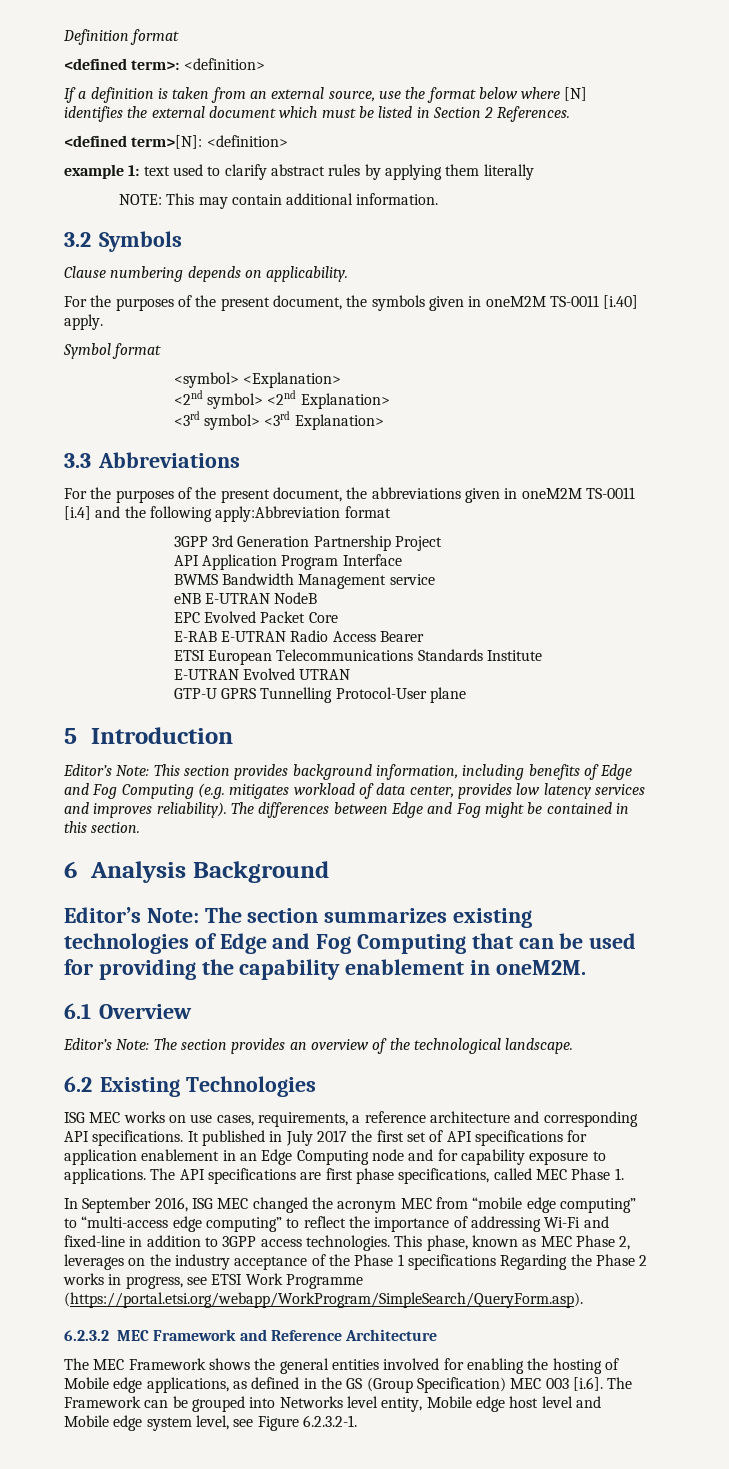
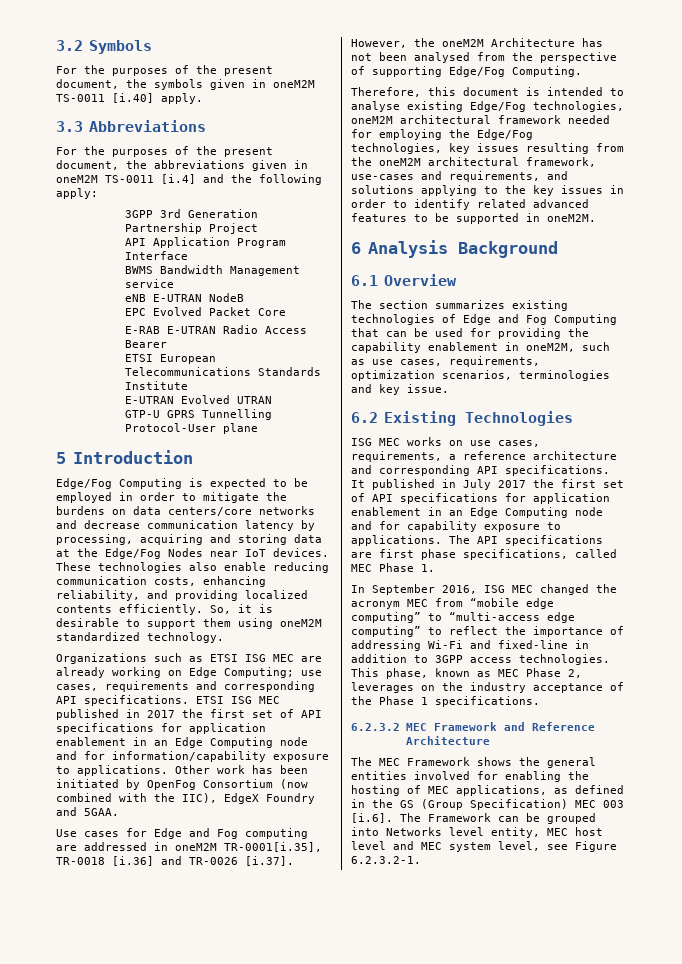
[63,29,180,45] [64,58,265,70] [64,87,588,103] [64,106,570,122] [64,135,288,149] [64,164,534,180] [118,193,439,209] [64,231,182,252] [64,266,349,282] Definition format // <defined term>: <definition> // If a definition is taken from an external source, use the format below where [N] identifies the external document which must be listed in Section 2 References. // <defined term>[N]: <definition> // example 1: text used to clarify abstract rules by applying them literally // NOTE: This may contain additional information. // 3.2 Symbols // Clause numbering depends on applicability. -> [56,40,152,54] 3.2 Symbols
[63,343,162,359] [173,372,342,388] [173,390,390,409] [173,411,384,430] // Symbol format // <symbol> <Explanation> // <2nd symbol> <2nd Explanation> // <3rd symbol> <3rd Explanation> -> (203, 98) none
[215,506,391,522] apply:Abbreviation format -> [56,188,98,199] apply:
[63,764,633,780] [64,783,645,799] [64,802,629,818] [64,821,141,833] Editor’s Note: This section provides background information, including benefits of Edge and Fog Computing (e.g. mitigates workload of data center, provides low latency services and improves reliability). The differences between Edge and Fog might be contained in this section. -> [56,478,308,489] [56,492,287,503] [56,506,315,516] [56,520,315,531] [56,534,322,545] [56,548,329,559] [56,562,329,573] [56,576,266,587] [56,590,308,601] [56,604,273,615] [56,618,322,629] [56,632,224,643] [56,653,322,664] [56,667,322,678] [56,681,315,692] [56,695,280,706] [56,709,322,720] [56,723,266,734] [56,737,308,748] [56,751,329,762] [56,765,308,776] [56,779,308,790] [56,793,315,804] [56,807,119,816] [56,828,308,839] [56,842,322,852] [56,856,294,866] [351,38,603,48] [351,52,617,63] [351,66,582,77] [351,87,624,97] [351,101,624,112] [351,115,610,124] [351,129,533,140] [351,143,624,154] [351,157,596,167] [351,171,568,182] [351,185,624,196] [351,199,589,210] [351,213,596,224] Edge/Fog Computing is expected to be employed in order to mitigate the burdens on data centers/core networks and decrease communication latency by processing, acquiring and storing data at the Edge/Fog Nodes near IoT devices. These technologies also enable reducing communication costs, enhancing reliability, and providing localized contents efficiently. So, it is desirable to support them using oneM2M standardized technology. // Organizations such as ETSI ISG MEC are already working on Edge Computing; use cases, requirements and corresponding API specifications. ETSI ISG MEC published in 2017 the first set of API specifications for application enablement in an Edge Computing node and for information/capability exposure to applications. Other work has been initiated by OpenFog Consortium (now combined with the IIC), EdgeX Foundry and 5GAA. // Use cases for Edge and Fog computing are addressed in oneM2M TR-0001[i.35], TR-0018 [i.36] and TR-0026 [i.37]. However, the oneM2M Architecture has not been analysed from the perspective of supporting Edge/Fog Computing. // Therefore, this document is intended to analyse existing Edge/Fog technologies, oneM2M architectural framework needed for employing the Edge/Fog technologies, key issues resulting from the oneM2M architectural framework, use-cases and requirements, and solutions applying to the key issues in order to identify related advanced features to be supported in oneM2M.
[64,907,199,923] Editor’s Note: -> [351,274,457,286] 6.1 Overview //
[495,960,586,975] [64,1003,192,1019] [63,1038,574,1054] oneM2M. // 6.1 Overview // Editor’s Note: The section provides an overview of the technological landscape. -> [526,342,610,352] [351,356,540,367] [351,370,610,381] [351,384,449,395] oneM2M, such as use cases, requirements, optimization scenarios, terminologies and key issue.
[407,1254,648,1270] [63,1273,363,1289] [64,1292,583,1308] specifications Regarding the Phase 2 works in progress, see ETSI Work Programme (https://portal.etsi.org/webapp/WorkProgram/SimpleSearch/QueryForm.asp). -> [435,696,540,707] specifications.
[64,1377,143,1393] Mobile edge -> [428,786,449,794] MEC
[426,1396,505,1412] Mobile edge -> [547,828,568,836] MEC
[64,1415,143,1431] Mobile edge -> [421,842,442,850] MEC

